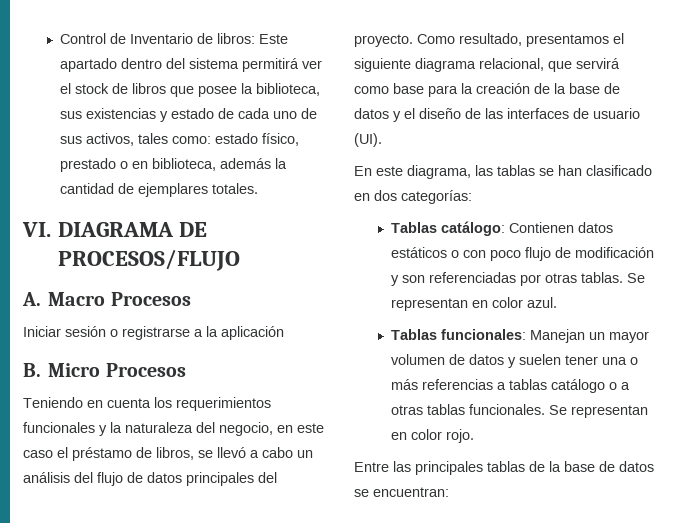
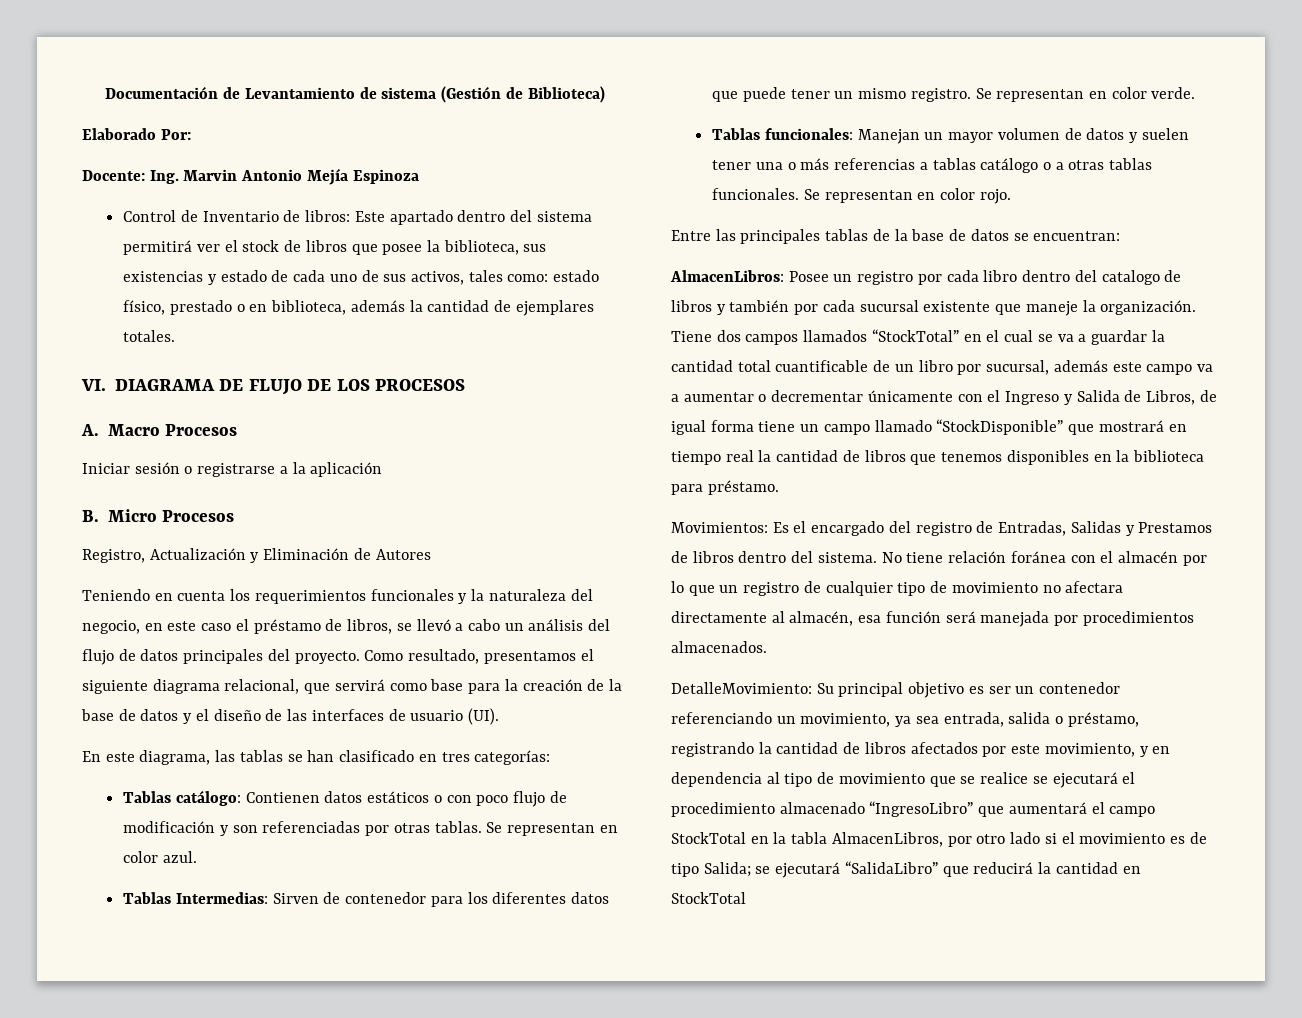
(59, 38) none -> [105,86,605,103] [82,128,191,140] [82,168,419,185] Documentación de Levantamiento de sistema (Gestión de Biblioteca) // Elaborado Por: // Docente: Ing. Marvin Antonio Mejía Espinoza //
[58,249,241,271] PROCESOS/FLUJO -> [248,379,466,395] FLUJO DE LOS PROCESOS
(186, 370) none -> [82,548,431,563] // Registro, Actualización y Eliminación de Autores
[374,190,397,201] dos -> [441,752,470,762] tres
(557, 302) none -> [123,892,610,907] [712,87,1196,102] // Tablas Intermedias: Sirven de contenedor para los diferentes datos que puede tener un mismo registro. Se representan en color verde.
(449, 492) none -> [670,270,1182,285] [671,300,1197,316] [671,329,1165,345] [671,360,1213,375] [671,390,1217,405] [671,419,1187,435] [671,450,1204,465] [671,480,779,495] [671,521,1213,536] [671,551,1207,566] [671,581,1124,596] [671,611,1194,627] [671,641,767,653] [671,682,1121,698] [671,712,1139,727] [671,742,1171,757] [671,772,1136,788] [671,801,1156,817] [671,832,1207,847] [671,861,1141,878] [671,892,746,904] // AlmacenLibros: Posee un registro por cada libro dentro del catalogo de libros y también por cada sucursal existente que maneje la organización. Tiene dos campos llamados “StockTotal” en el cual se va a guardar la cantidad total cuantificable de un libro por sucursal, además este campo va a aumentar o decrementar únicamente con el Ingreso y Salida de Libros, de igual forma tiene un campo llamado “StockDisponible” que mostrará en tiempo real la cantidad de libros que tenemos disponibles en la biblioteca para préstamo. // Movimientos: Es el encargado del registro de Entradas, Salidas y Prestamos de libros dentro del sistema. No tiene relación foránea con el almacén por lo que un registro de cualquier tipo de movimiento no afectara directamente al almacén, esa función será manejada por procedimientos almacenados. // DetalleMovimiento: Su principal objetivo es ser un contenedor referenciando un movimiento, ya sea entrada, salida o préstamo, registrando la cantidad de libros afectados por este movimiento, y en dependencia al tipo de movimiento que se realice se ejecutará el procedimiento almacenado “IngresoLibro” que aumentará el campo StockTotal en la tabla AlmacenLibros, por otro lado si el movimiento es de tipo Salida; se ejecutará “SalidaLibro” que reducirá la cantidad en StockTotal

